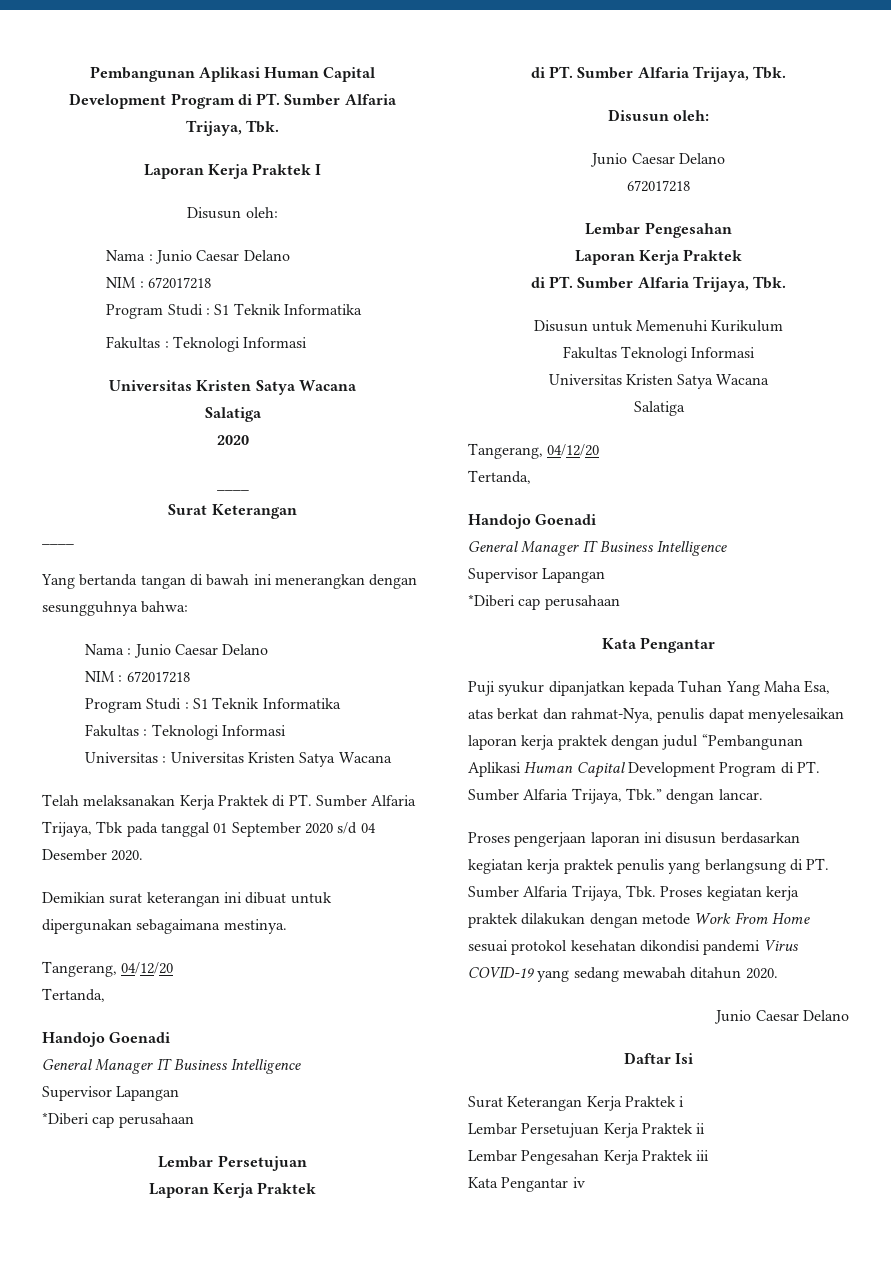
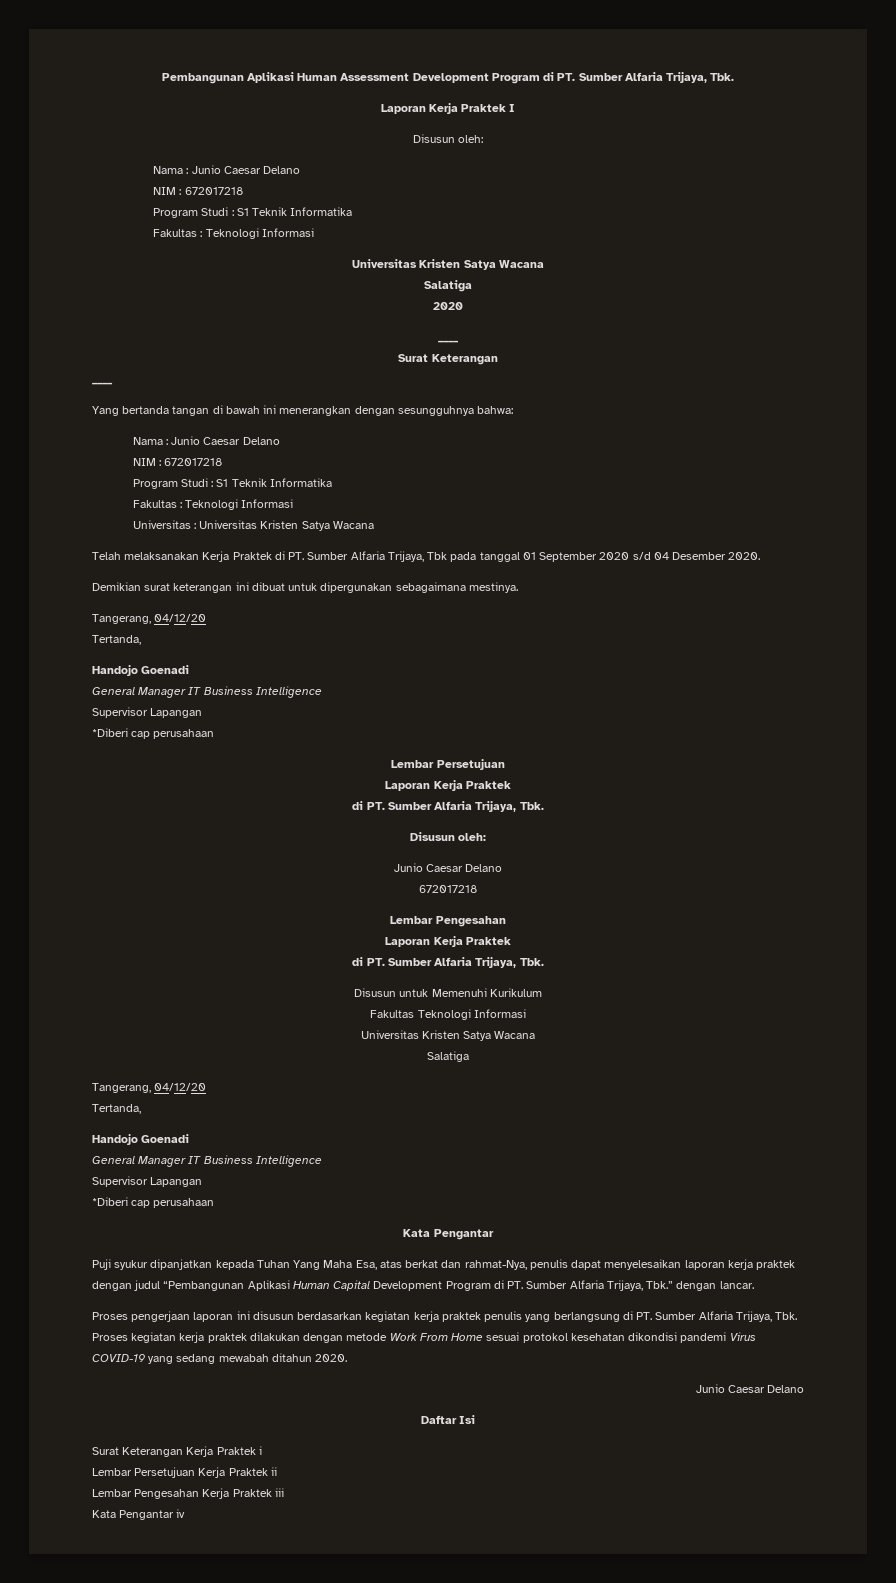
[323,67,376,82] Capital -> [340,73,410,81] Assessment

